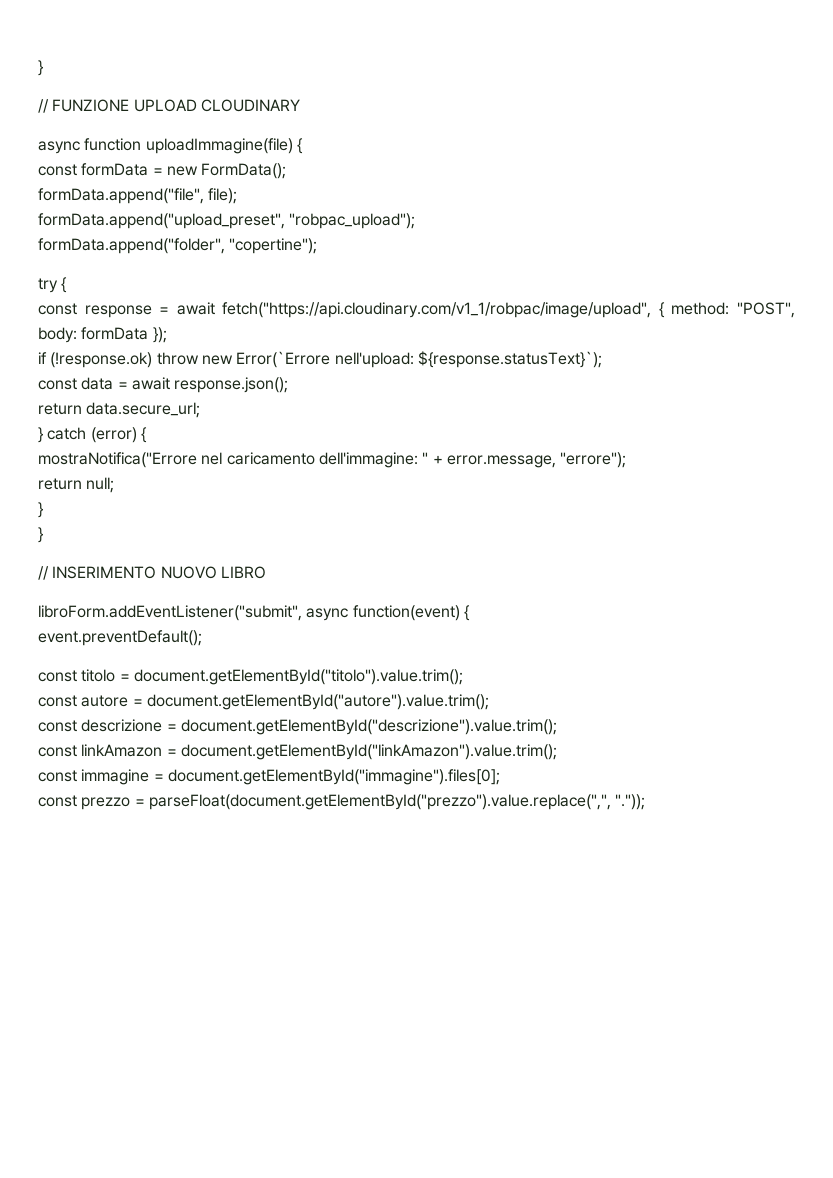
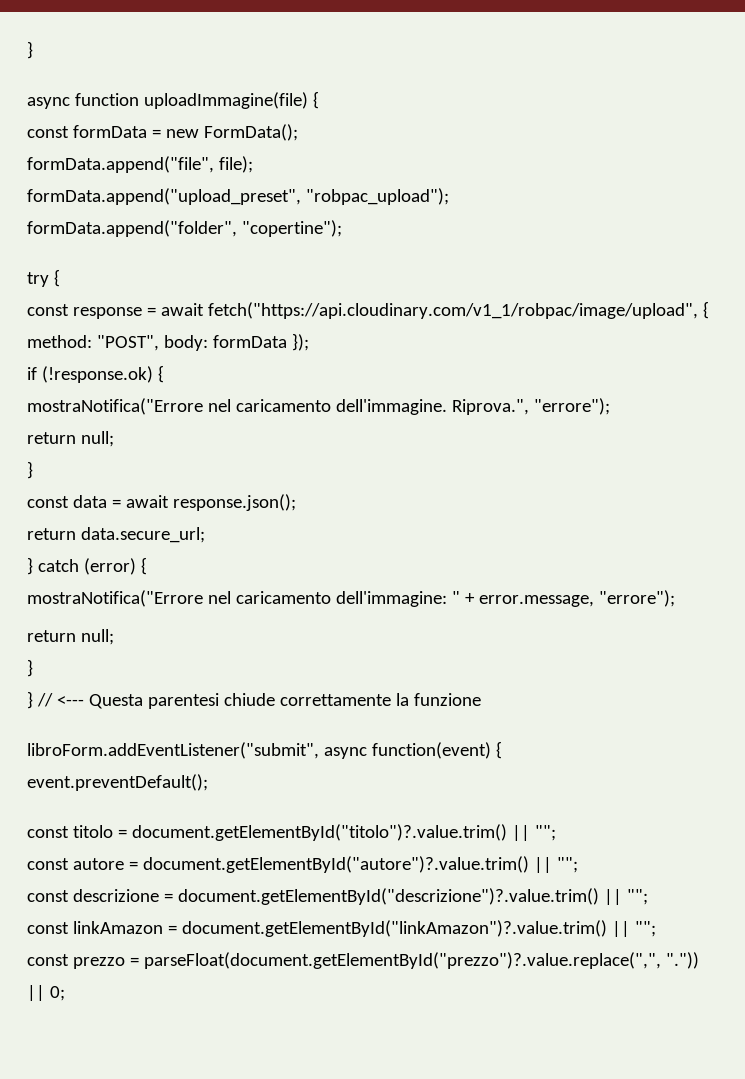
[38,60,43,76] [38,99,300,113] } // // FUNZIONE UPLOAD CLOUDINARY -> [27,41,33,59] }
[156,351,602,368] throw new Error(`Errore nell'upload: ${response.statusText}`); -> [157,365,164,383] [27,398,610,415] [27,431,114,447] [27,461,33,479] { // mostraNotifica("Errore nel caricamento dell'immagine. Riprova.", "errore"); // return null; // }
[38,566,266,580] // // INSERIMENTO NUOVO LIBRO -> [36,693,481,709] // <--- Questa parentesi chiude correttamente la funzione
[133,669,463,685] document.getElementById("titolo").value.trim(); -> [131,824,556,841] document.getElementById("titolo")?.value.trim() || "";
[146,694,489,710] document.getElementById("autore").value.trim(); -> [142,856,578,873] document.getElementById("autore")?.value.trim() || "";
[180,719,557,735] document.getElementById("descrizione").value.trim(); -> [177,888,648,905] document.getElementById("descrizione")?.value.trim() || "";
[180,744,557,760] [38,769,500,785] document.getElementById("linkAmazon").value.trim(); // const immagine = document.getElementById("immagine").files[0]; -> [181,920,656,937] document.getElementById("linkAmazon")?.value.trim() || "";
[148,794,646,810] parseFloat(document.getElementById("prezzo").value.replace(",", ".")); -> [143,952,699,969] [27,985,65,1001] parseFloat(document.getElementById("prezzo")?.value.replace(",", ".")) || 0;

